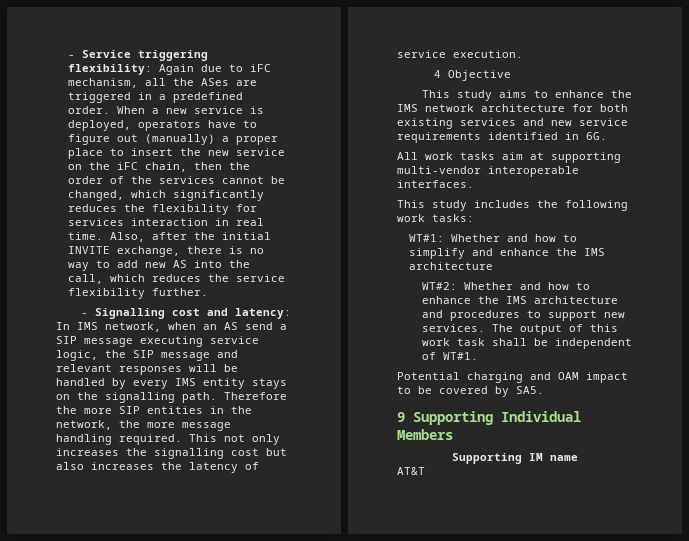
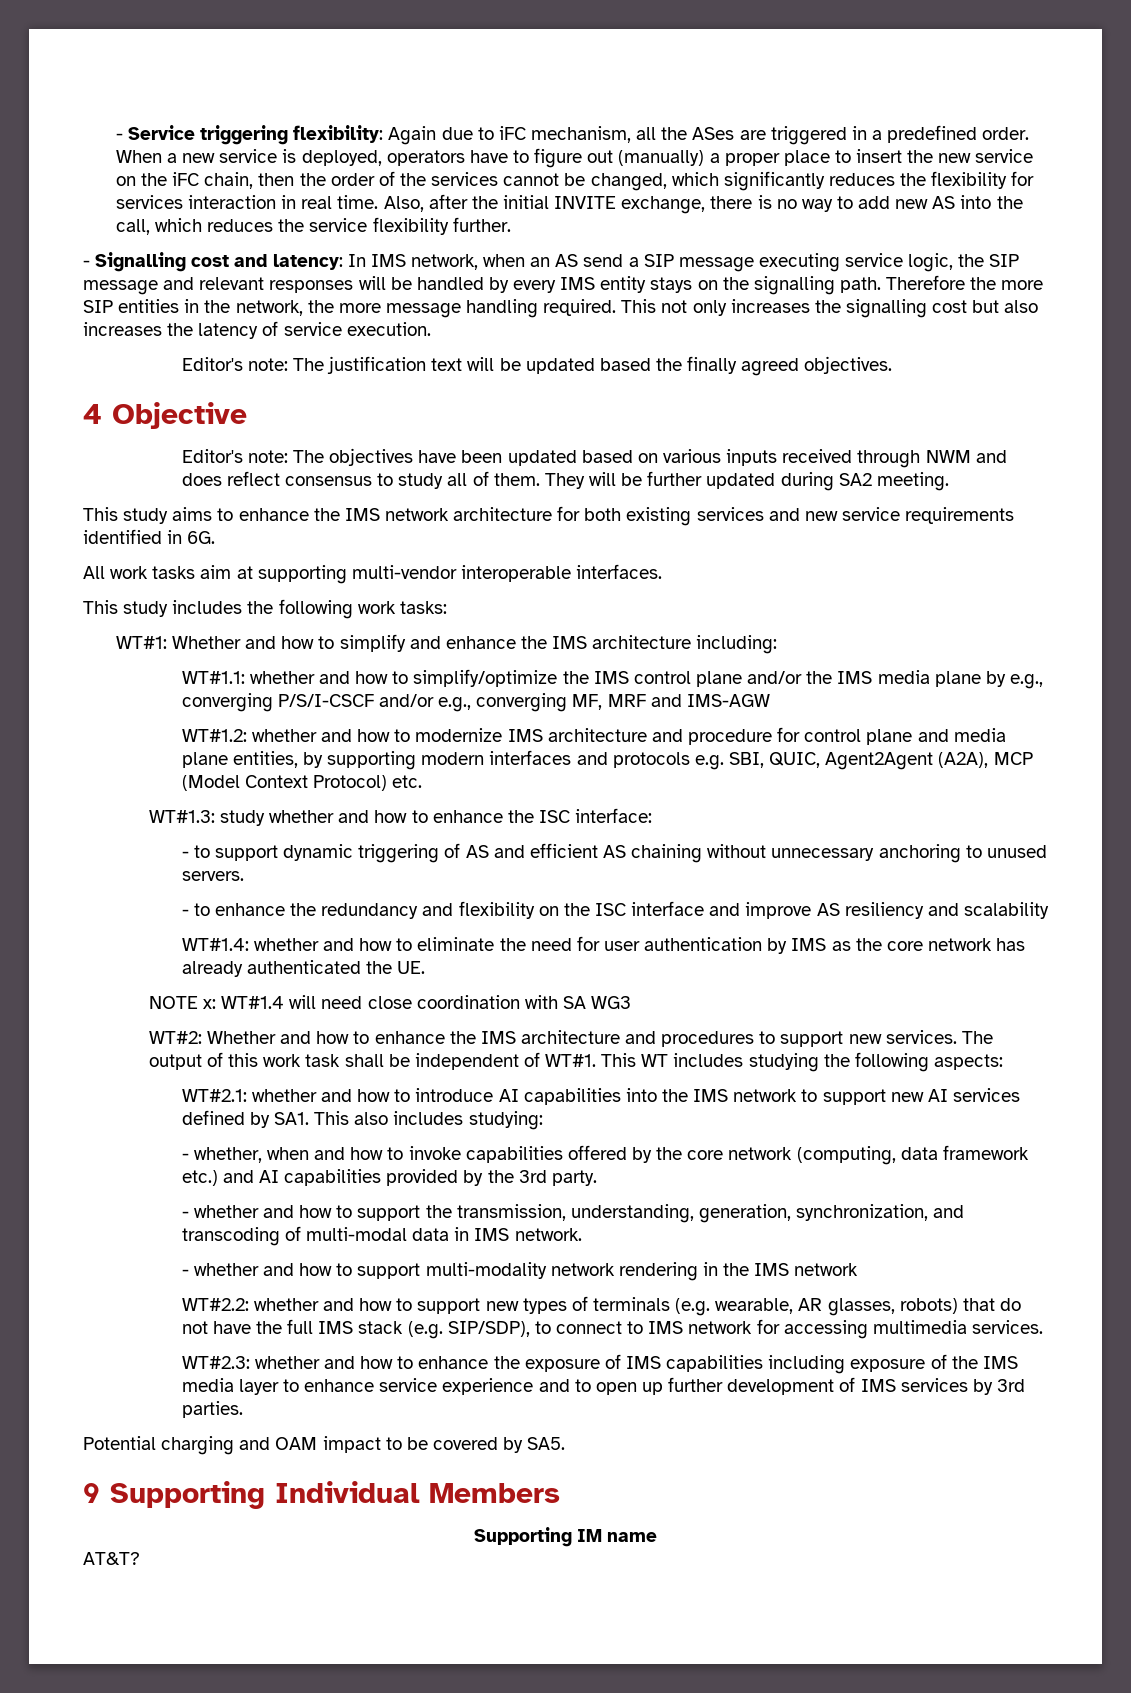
[433,70,511,81] 4 Objective -> [181,356,893,376] [83,402,247,429] [181,448,1007,468] [181,471,949,491] Editor's note: The justification text will be updated based the finally agreed objectives. // 4 Objective // Editor's note: The objectives have been updated based on various inputs received through NWM and does reflect consensus to study all of them. They will be further updated during SA2 meeting.
(494, 266) none -> [696,635,778,654] [181,669,1043,689] [181,693,770,712] [181,727,1006,745] [181,750,1033,770] [181,775,423,791] [148,808,653,826] [181,843,1047,863] [181,871,244,881] [181,901,1049,919] [181,936,1026,954] [181,960,426,977] [148,995,632,1009] including: // WT#1.1: whether and how to simplify/optimize the IMS control plane and/or the IMS media plane by e.g., converging P/S/I-CSCF and/or e.g., converging MF, MRF and IMS-AGW // WT#1.2: whether and how to modernize IMS architecture and procedure for control plane and media plane entities, by supporting modern interfaces and protocols e.g. SBI, QUIC, Agent2Agent (A2A), MCP (Model Context Protocol) etc. // WT#1.3: study whether and how to enhance the ISC interface: // - to support dynamic triggering of AS and efficient AS chaining without unnecessary anchoring to unused servers. // - to enhance the redundancy and flexibility on the ISC interface and improve AS resiliency and scalability // WT#1.4: whether and how to eliminate the need for user authentication by IMS as the core network has already authenticated the UE. // NOTE x: WT#1.4 will need close coordination with SA WG3
(478, 356) none -> [601,1052,1003,1072] [181,1088,1020,1105] [181,1110,543,1130] [181,1145,1029,1165] [181,1169,597,1186] [181,1204,965,1223] [181,1226,582,1246] [181,1262,859,1281] [181,1296,1021,1316] [181,1319,1043,1339] [181,1354,1018,1374] [181,1377,1025,1395] [181,1401,243,1418] This WT includes studying the following aspects: // WT#2.1: whether and how to introduce AI capabilities into the IMS network to support new AI services defined by SA1. This also includes studying: // - whether, when and how to invoke capabilities offered by the core network (computing, data framework etc.) and AI capabilities provided by the 3rd party. // - whether and how to support the transmission, understanding, generation, synchronization, and transcoding of multi-modal data in IMS network. // - whether and how to support multi-modality network rendering in the IMS network // WT#2.2: whether and how to support new types of terminals (e.g. wearable, AR glasses, robots) that do not have the full IMS stack (e.g. SIP/SDP), to connect to IMS network for accessing multimedia services. // WT#2.3: whether and how to enhance the exposure of IMS capabilities including exposure of the IMS media layer to enhance service experience and to open up further development of IMS services by 3rd parties.
[397,467,425,475] AT&T -> [83,1552,140,1565] AT&T?

